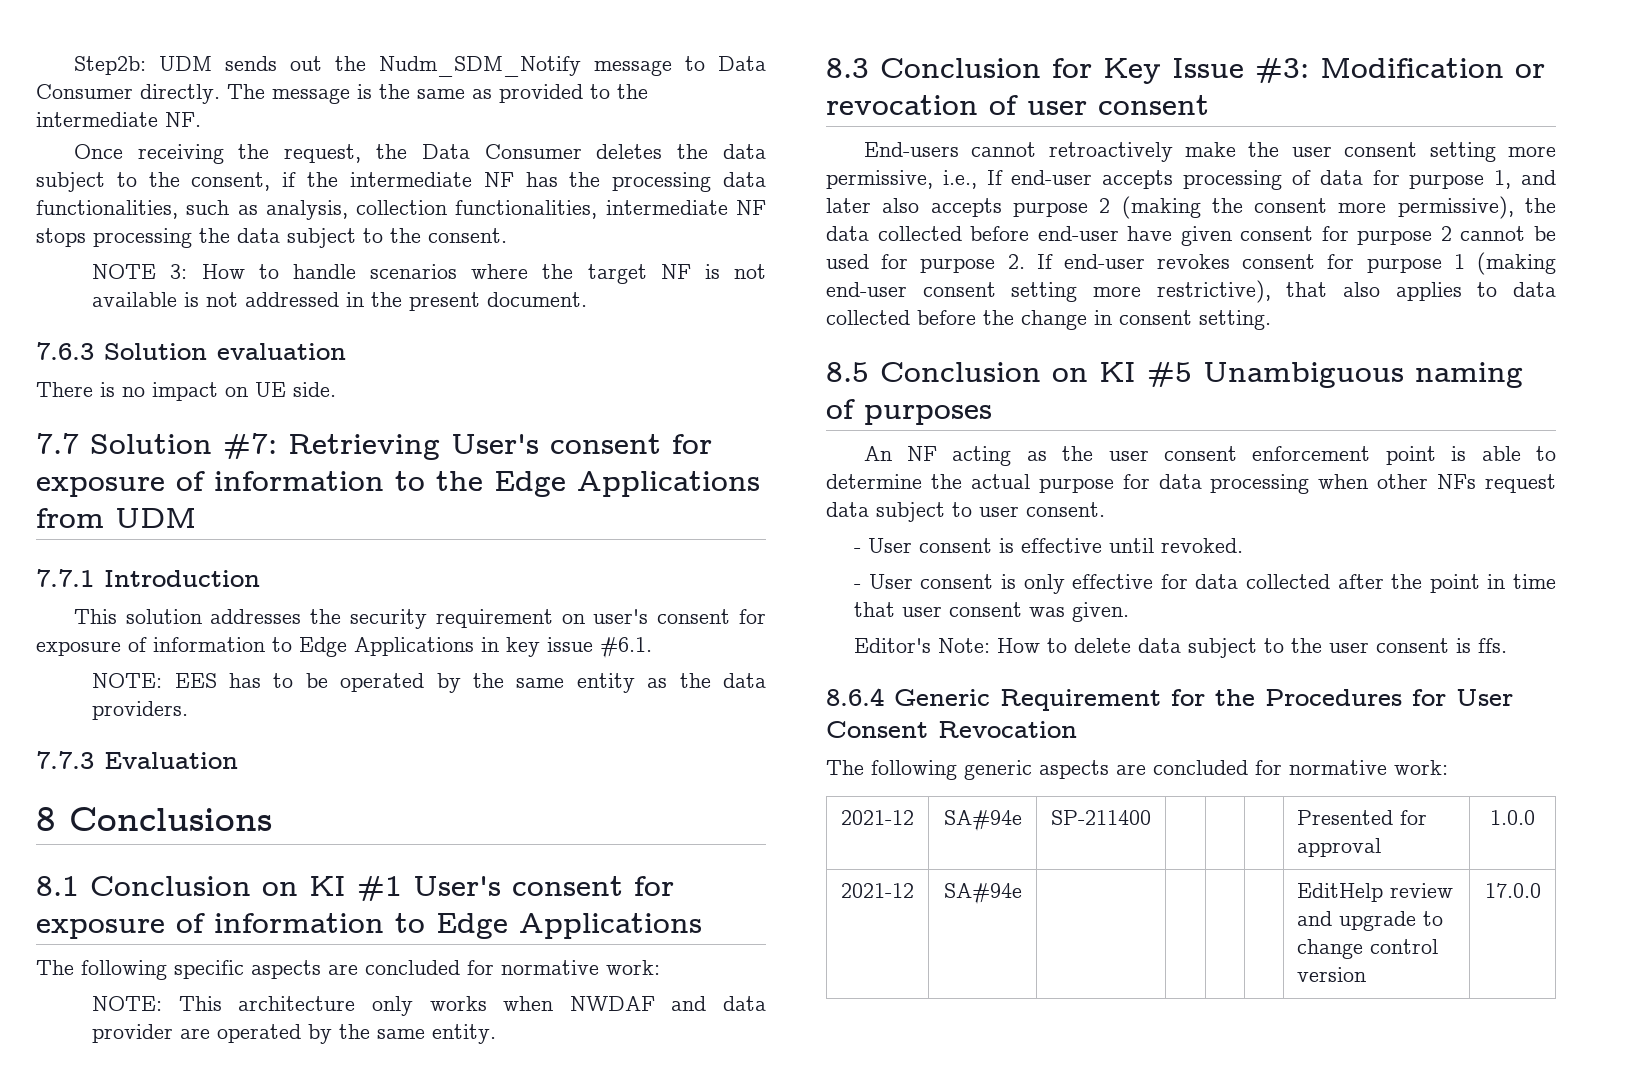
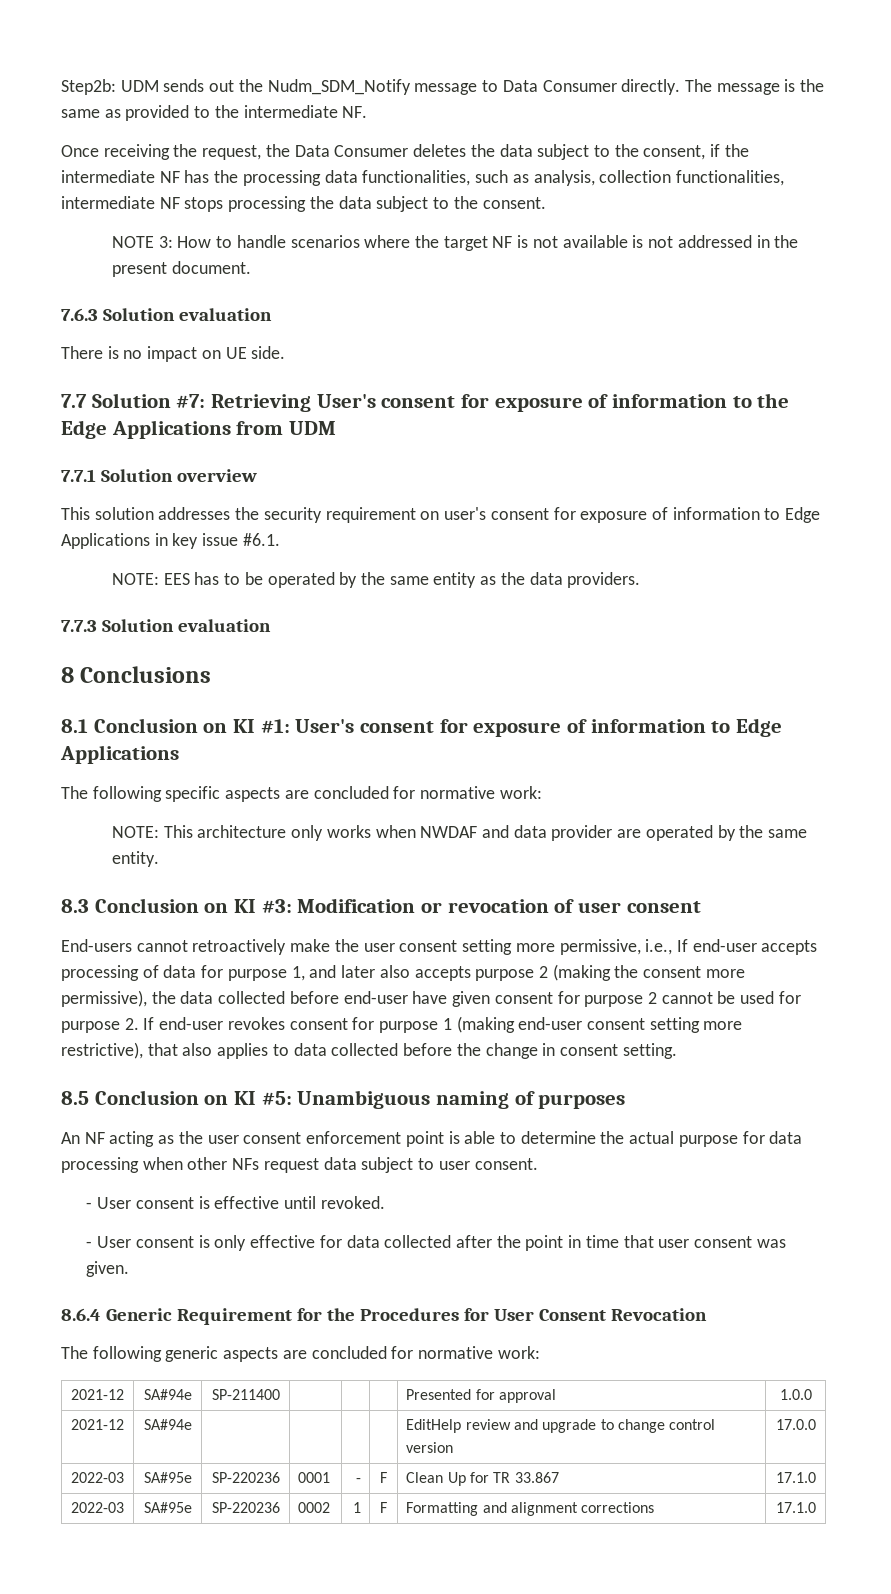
[104,570,260,587] Introduction -> [100,469,257,482] Solution overview
[104,752,238,769] Evaluation -> [101,619,271,632] Solution evaluation
[357,876,402,901] #1 -> [260,719,290,733] #1:
[1052,58,1244,84] for Key Issue -> [204,899,257,913] on KI
[1147,362,1192,387] #5 -> [261,1091,292,1105] #5:
[854,638,1508,658] // Editor's Note: How to delete data subject to the user consent is ffs. -> (130, 1269) none
(1541, 890) none -> [71,1472,124,1483] [143,1472,192,1483] [211,1472,280,1483] [298,1472,331,1483] [355,1478,361,1483] [380,1472,387,1483] [406,1472,559,1486] [775,1472,816,1483] [71,1502,124,1513] [143,1502,192,1513] [211,1502,280,1513] [298,1502,331,1513] [352,1502,361,1513] [380,1502,387,1513] [406,1502,655,1516] [775,1502,816,1513] // 2022-03 | SA#95e | SP-220236 | 0001 | - | F | Clean Up for TR 33.867 | 17.1.0 // 2022-03 | SA#95e | SP-220236 | 0002 | 1 | F | Formatting and alignment corrections | 17.1.0

